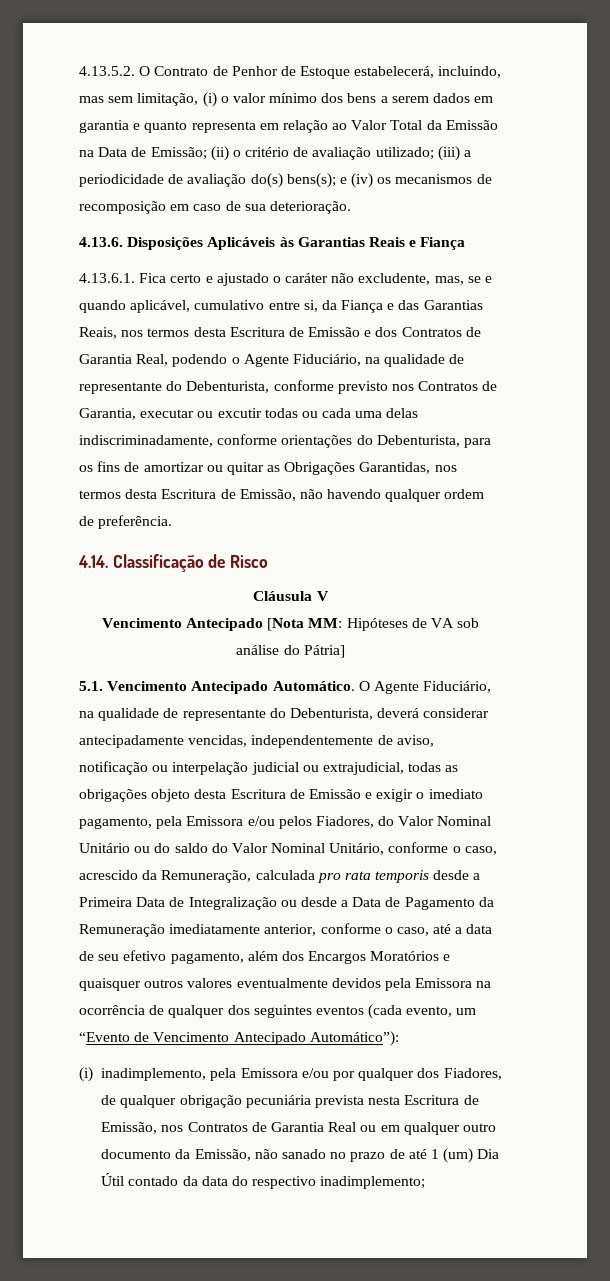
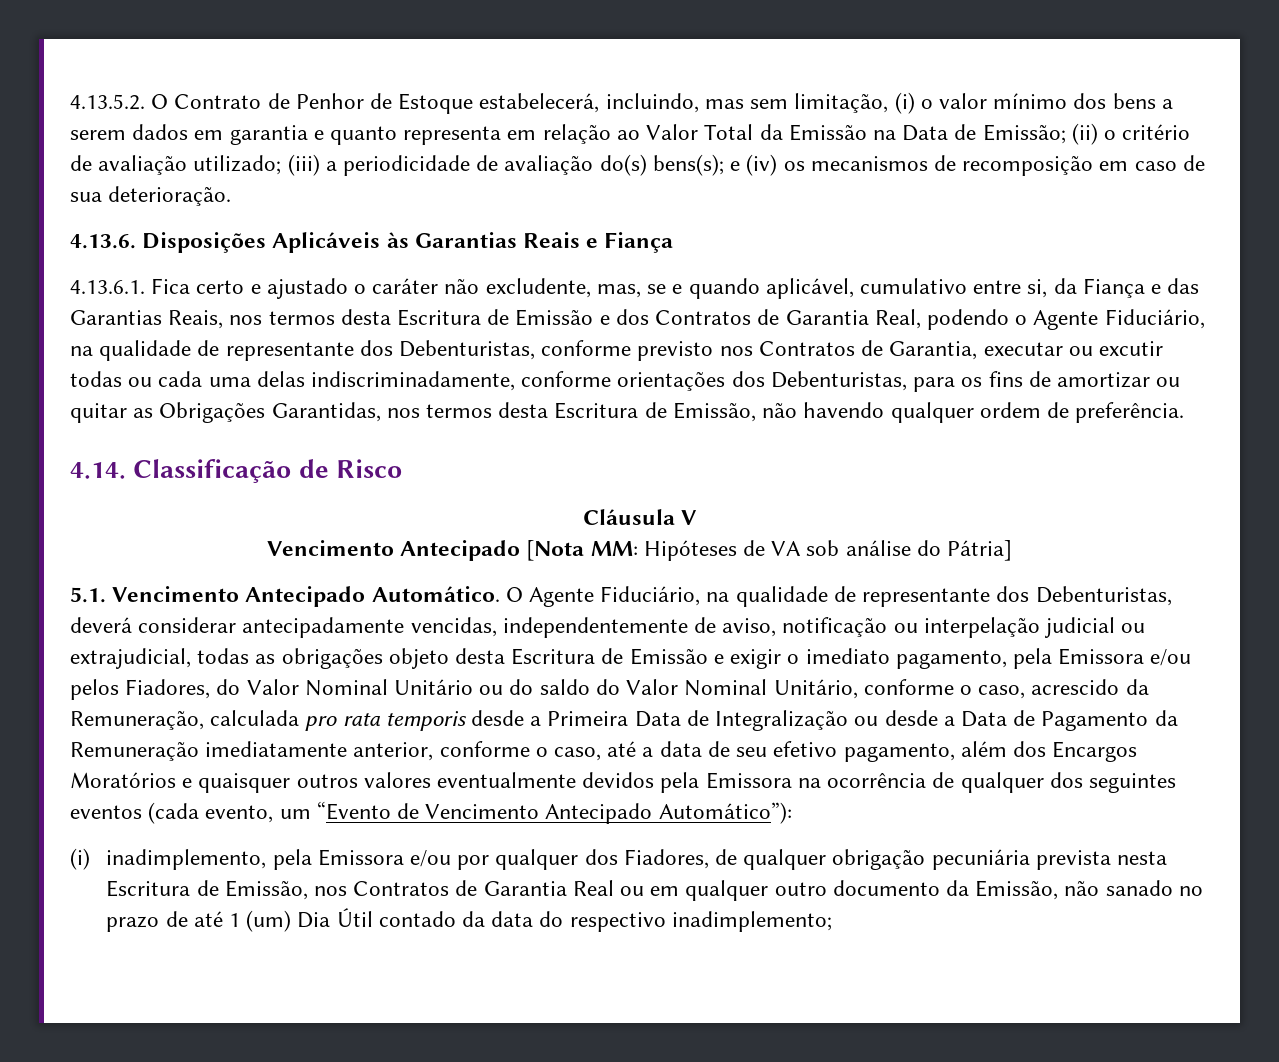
[166,381,270,393] do Debenturista, -> [359,340,536,360] dos Debenturistas,
[356,435,460,447] do Debenturista, -> [731,371,907,391] dos Debenturistas,
[269,708,373,720] do Debenturista, -> [996,586,1172,606] dos Debenturistas,

